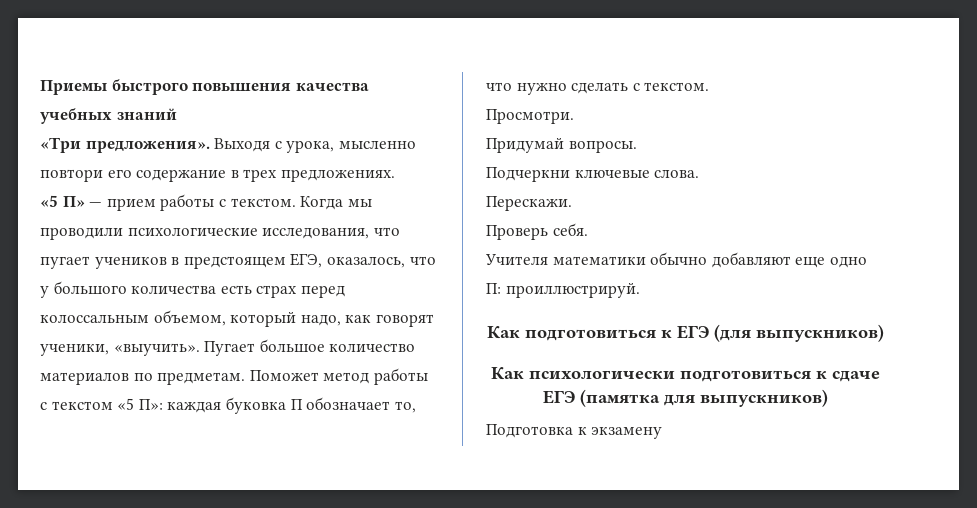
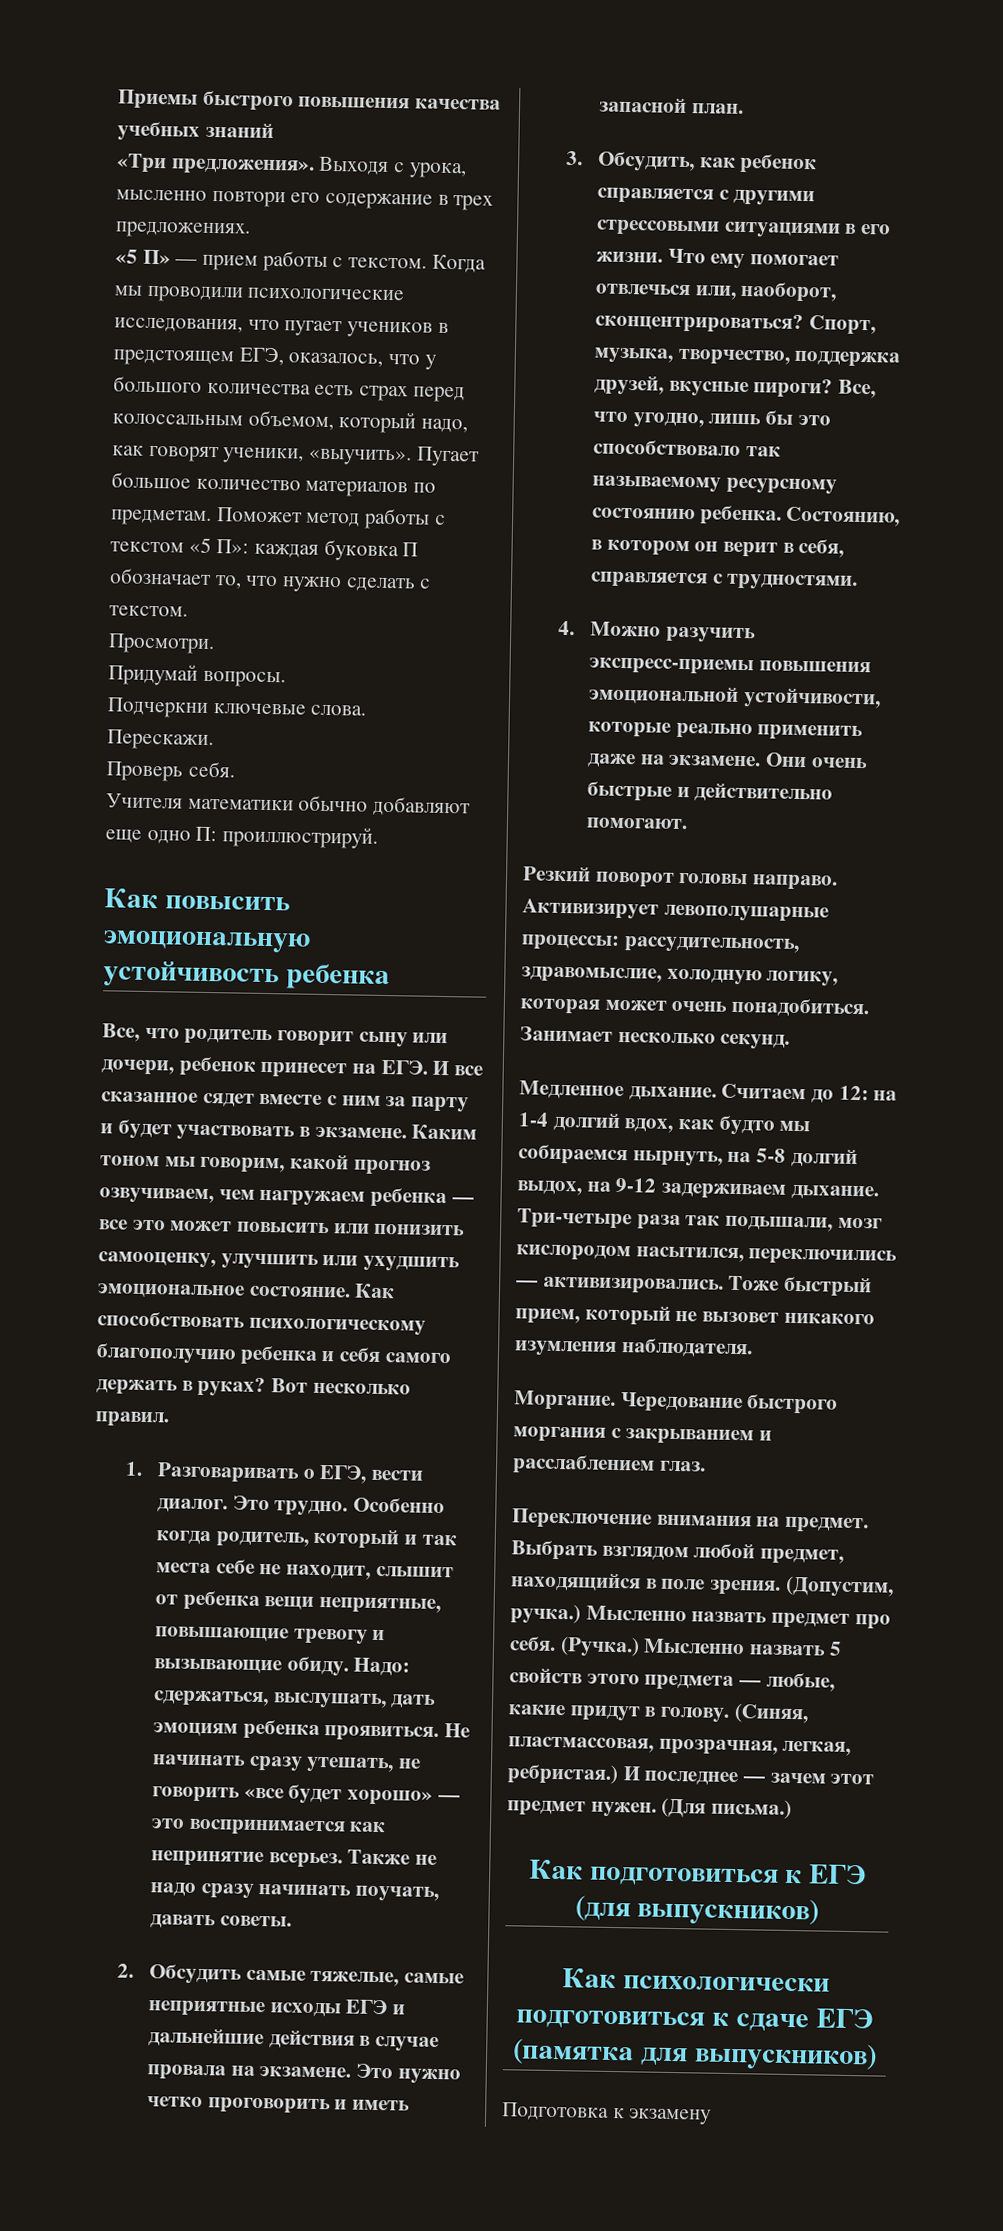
(640, 290) none -> [104,888,290,911] [103,930,311,953] [103,960,390,991] [102,1023,449,1048] [101,1056,484,1079] [101,1091,470,1113] [100,1119,478,1142] [100,1154,431,1176] [99,1187,474,1209] [99,1219,466,1236] [98,1251,461,1273] [97,1283,396,1300] [97,1311,426,1336] [96,1343,451,1366] [96,1376,411,1398] [95,1411,169,1428] [125,1461,423,1484] [156,1495,445,1517] [155,1528,457,1550] [155,1559,454,1580] [154,1590,441,1615] [154,1626,386,1645] [153,1656,411,1677] [152,1690,437,1710] [152,1719,470,1743] [151,1754,421,1774] [151,1784,460,1806] [150,1818,387,1837] [150,1849,437,1869] [149,1882,439,1903] [149,1914,292,1930] [117,1963,464,1987] [147,1999,405,2018] [147,2028,439,2053] [146,2063,461,2085] [146,2096,410,2115] [598,97,744,114] [566,150,818,175] [596,187,816,207] [595,219,891,239] [595,248,839,270] [594,281,838,303] [594,311,876,336] [593,347,901,368] [593,375,876,399] [592,410,831,429] [592,439,781,457] [591,475,837,495] [591,505,901,527] [590,538,845,558] [589,571,859,591] [558,620,756,644] [588,657,871,676] [587,685,881,710] [587,721,864,742] [586,752,868,769] [586,781,834,804] [585,817,688,830] [522,866,839,891] [522,898,829,923] [521,934,800,955] [521,966,839,987] [520,997,871,1019] [520,1026,791,1050] [519,1080,898,1104] [518,1112,811,1136] [518,1144,858,1169] [517,1177,879,1201] [517,1208,883,1232] [516,1244,898,1266] [516,1275,873,1298] [515,1305,875,1326] [514,1338,753,1359] [514,1390,839,1415] [513,1426,773,1446] [512,1454,706,1476] [512,1508,870,1534] [511,1540,845,1565] [510,1572,894,1598] [510,1603,891,1630] [509,1636,842,1658] [509,1668,835,1692] [508,1703,809,1724] [508,1736,852,1757] [507,1763,875,1787] [507,1797,793,1820] // Как повысить эмоциональную устойчивость ребенка // Все, что родитель говорит сыну или дочери, ребенок принесет на ЕГЭ. И все сказанное сядет вместе с ним за парту и будет участвовать в экзамене. Каким тоном мы говорим, какой прогноз озвучиваем, чем нагружаем ребенка — все это может повысить или понизить самооценку, улучшить или ухудшить эмоциональное состояние. Как способствовать психологическому благополучию ребенка и себя самого держать в руках? Вот несколько правил. // 1. Разговаривать о ЕГЭ, вести диалог. Это трудно. Особенно когда родитель, который и так места себе не находит, слышит от ребенка вещи неприятные, повышающие тревогу и вызывающие обиду. Надо: сдержаться, выслушать, дать эмоциям ребенка проявиться. Не начинать сразу утешать, не говорить «все будет хорошо» — это воспринимается как непринятие всерьез. Также не надо сразу начинать поучать, давать советы. // 2. Обсудить самые тяжелые, самые неприятные исходы ЕГЭ и дальнейшие действия в случае провала на экзамене. Это нужно четко проговорить и иметь запасной план. // 3. Обсудить, как ребенок справляется с другими стрессовыми ситуациями в его жизни. Что ему помогает отвлечься или, наоборот, сконцентрироваться? Спорт, музыка, творчество, поддержка друзей, вкусные пироги? Все, что угодно, лишь бы это способствовало так называемому ресурсному состоянию ребенка. Состоянию, в котором он верит в себя, справляется с трудностями. // 4. Можно разучить экспресс-приемы повышения эмоциональной устойчивости, которые реально применить даже на экзамене. Они очень быстрые и действительно помогают. // Резкий поворот головы направо. Активизирует левополушарные процессы: рассудительность, здравомыслие, холодную логику, которая может очень понадобиться. Занимает несколько секунд. // Медленное дыхание. Считаем до 12: на 1-4 долгий вдох, как будто мы собираемся нырнуть, на 5-8 долгий выдох, на 9-12 задерживаем дыхание. Три-четыре раза так подышали, мозг кислородом насытился, переключились — активизировались. Тоже быстрый прием, который не вызовет никакого изумления наблюдателя. // Моргание. Чередование быстрого моргания с закрыванием и расслаблением глаз. // Переключение внимания на предмет. Выбрать взглядом любой предмет, находящийся в поле зрения. (Допустим, ручка.) Мысленно назвать предмет про себя. (Ручка.) Мысленно назвать 5 свойств этого предмета — любые, какие придут в голову. (Синяя, пластмассовая, прозрачная, легкая, ребристая.) И последнее — зачем этот предмет нужен. (Для письма.)

